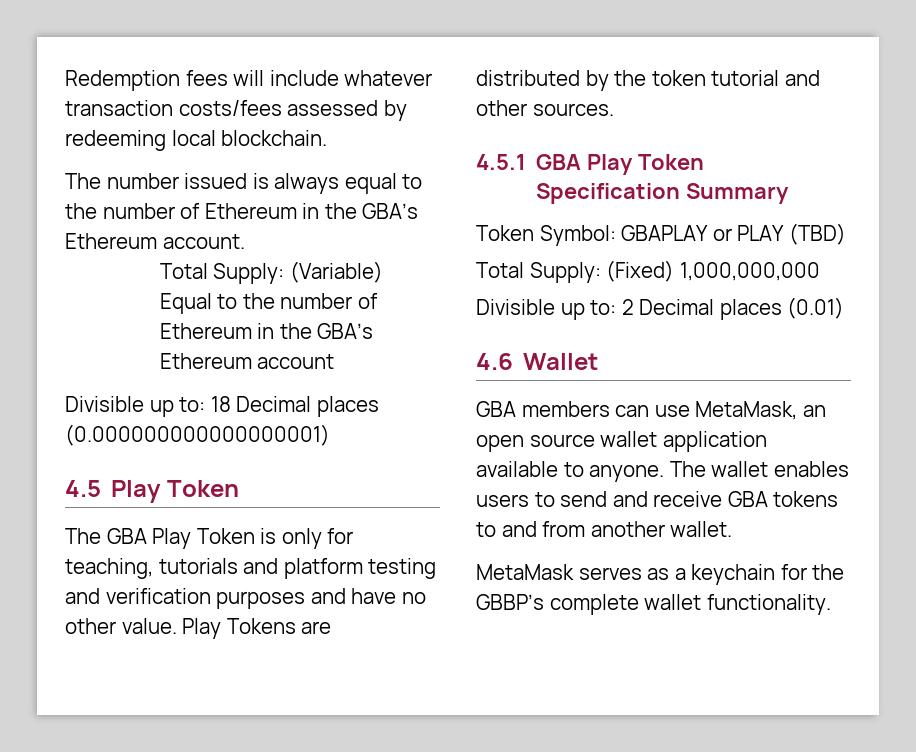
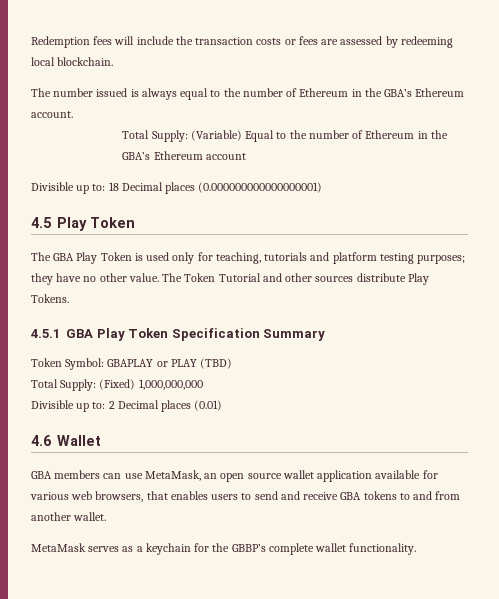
[344,70,433,86] [65,100,282,116] whatever transaction costs/fees -> [175,36,339,45] the transaction costs or fees are
(277, 536) none -> [146,252,170,261] used
[65,588,426,609] [65,618,332,639] [476,70,820,91] [476,100,614,116] and verification purposes and have no other value. Play Tokens are distributed by the token tutorial and other sources. -> [417,255,466,264] [31,273,429,285] [31,294,69,303] purposes; they have no other value. The Token Tutorial and other sources distribute Play Tokens.
[563,461,769,482] to anyone. The wallet -> [422,470,438,479] [30,491,168,502] for various web browsers, that

